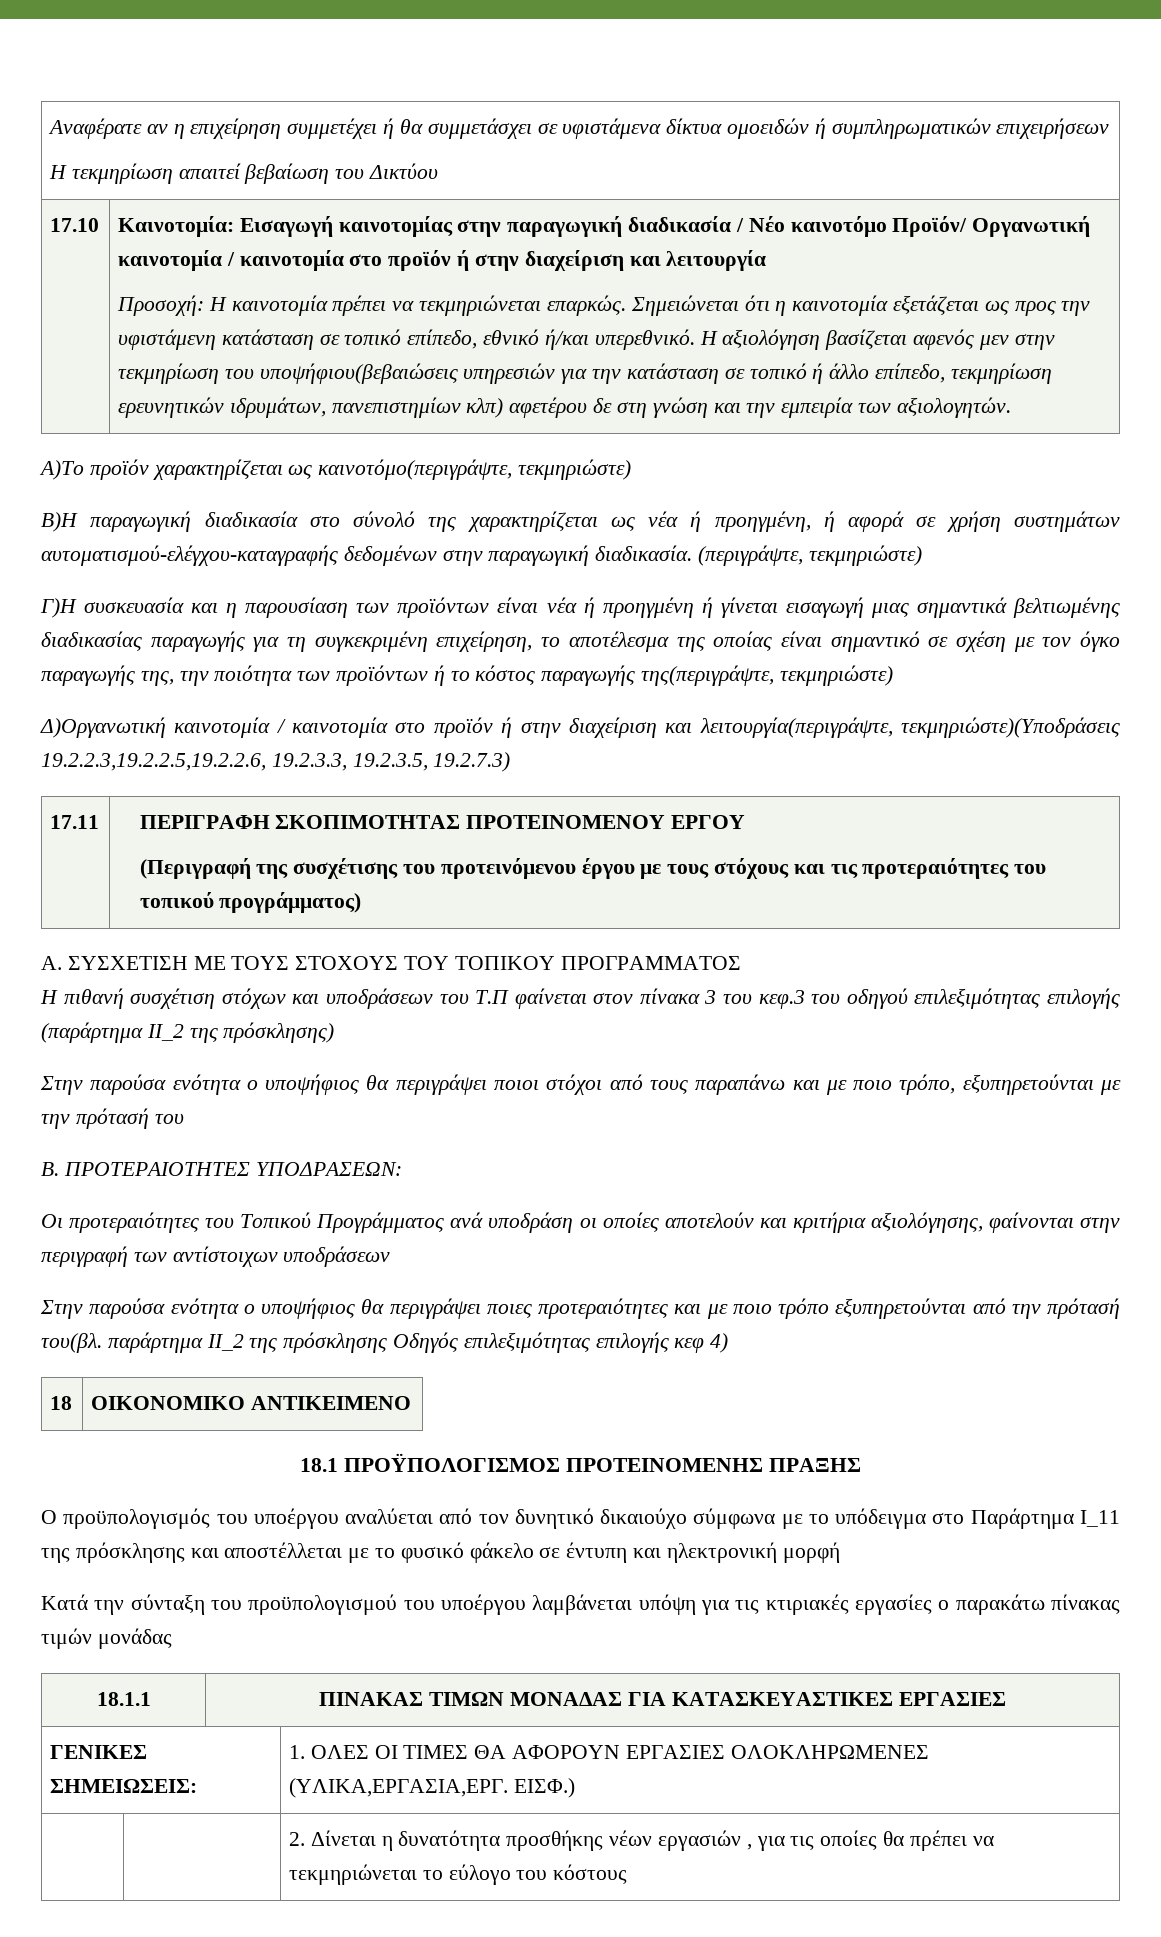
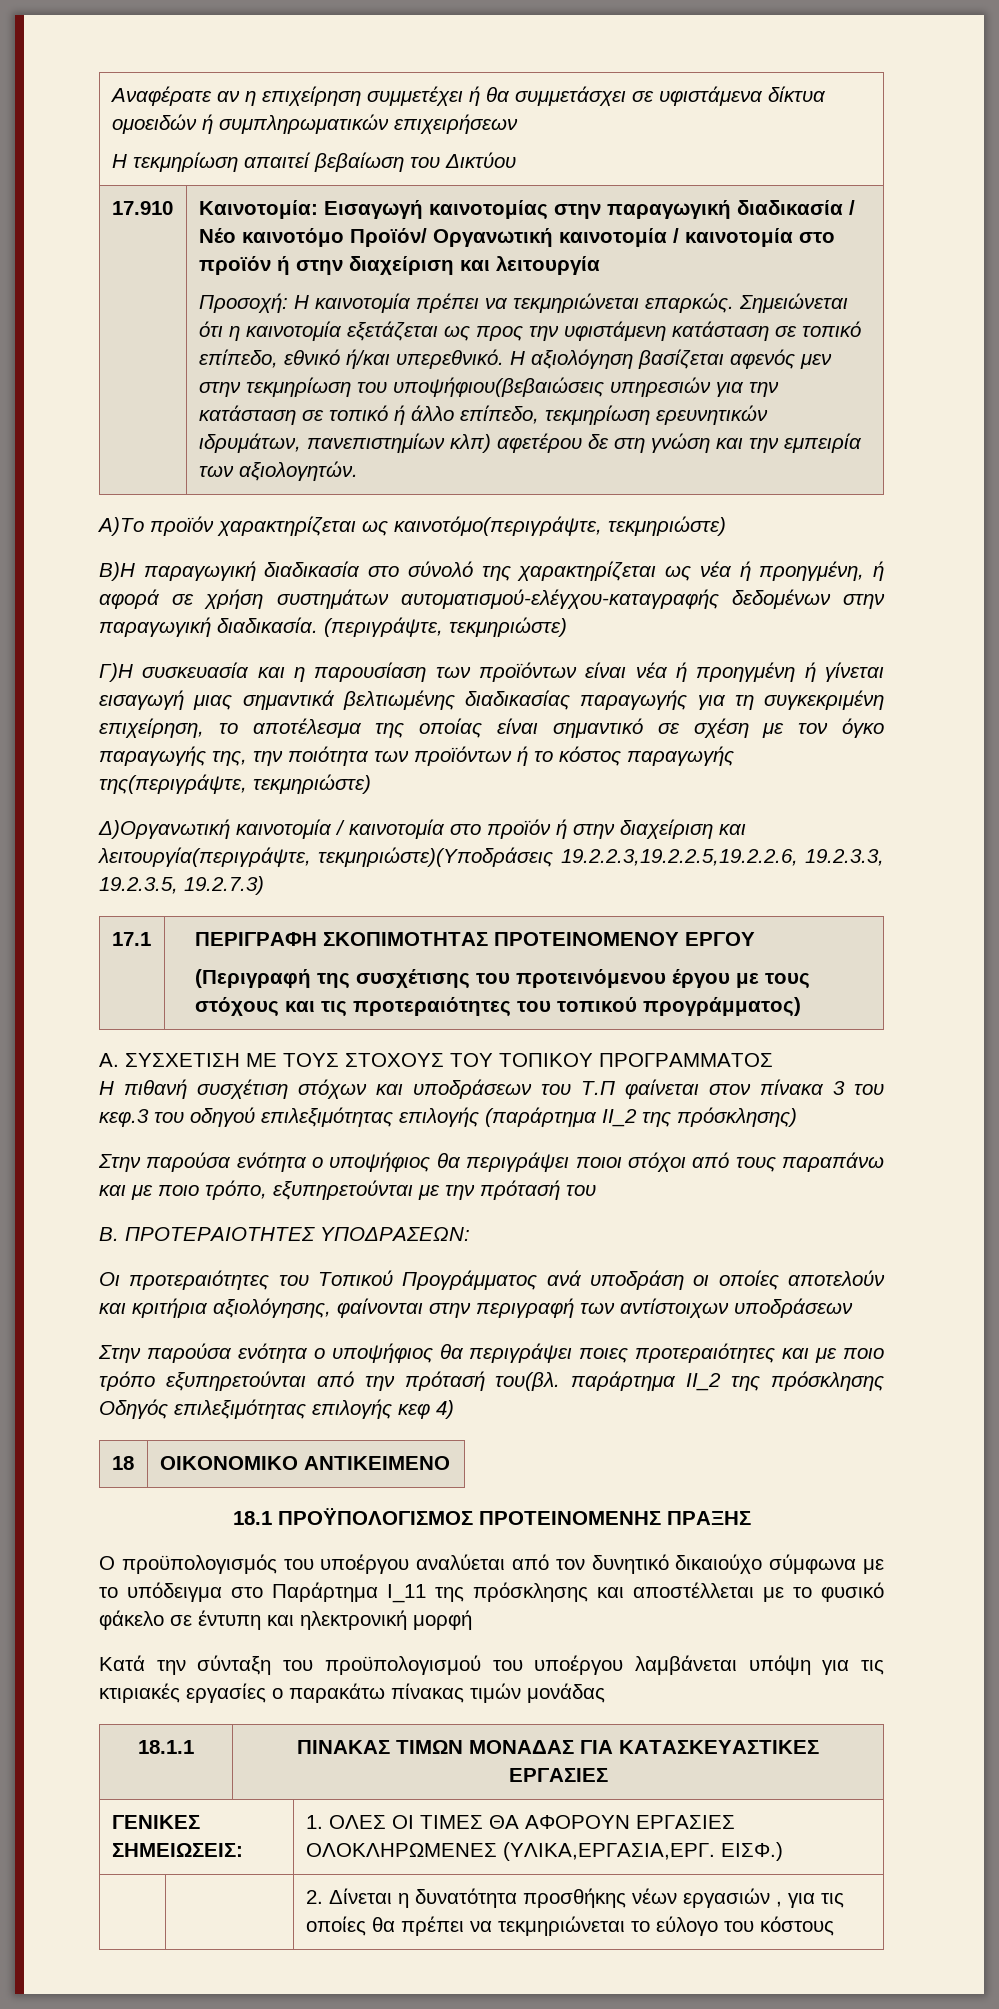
[50,218,100,232] 17.10 -> [111,201,173,215] 17.910
[50,815,100,829] 17.11 -> [111,932,151,946] 17.1

